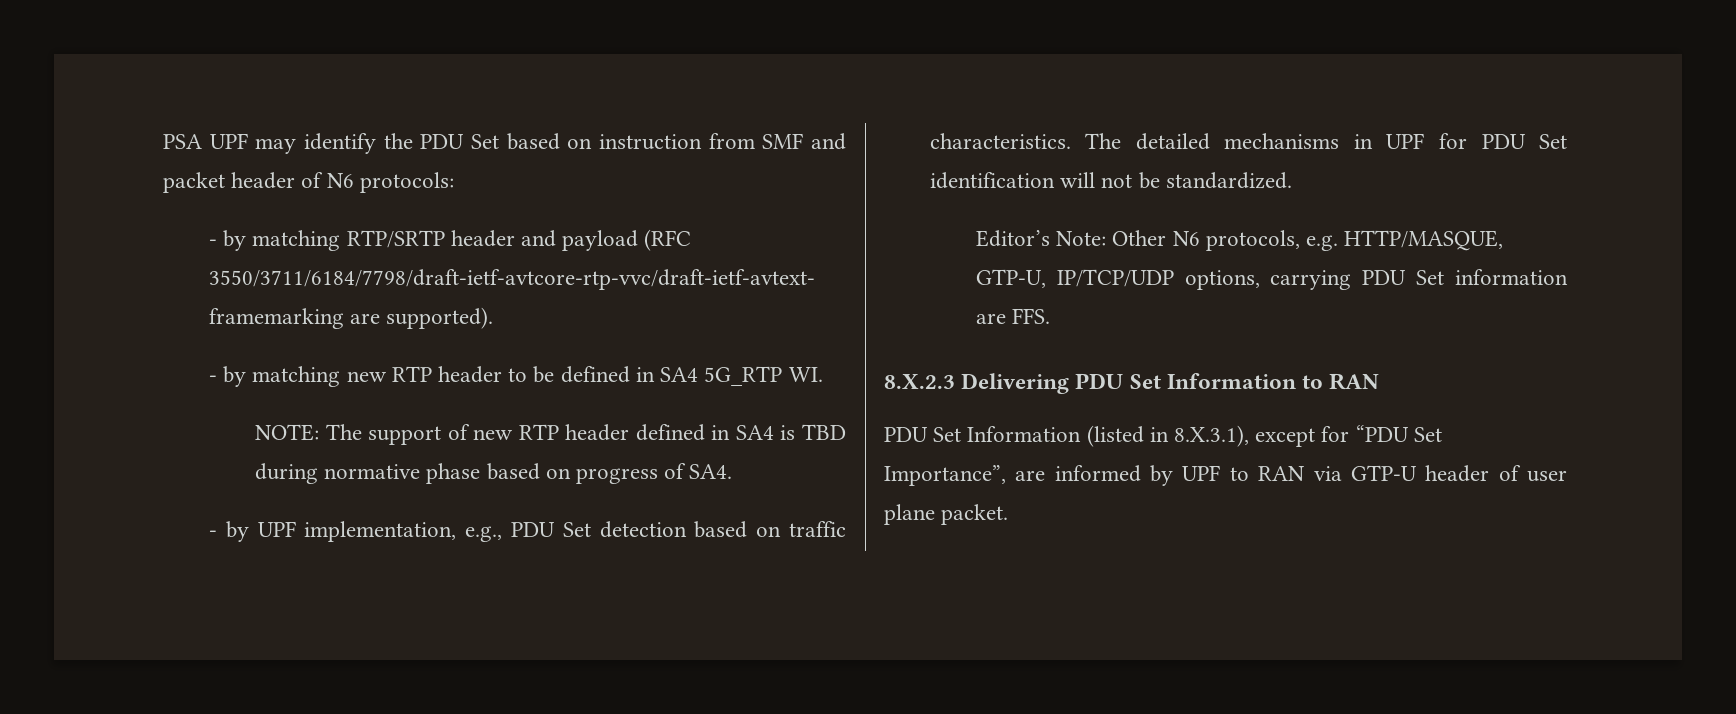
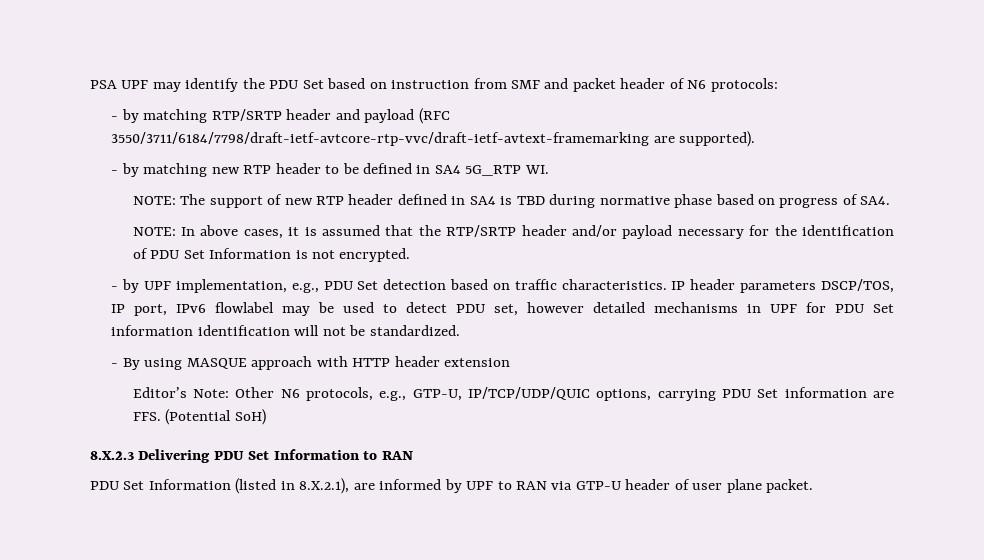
(733, 471) none -> [132,225,895,239] [132,248,411,262] // NOTE: In above cases, it is assumed that the RTP/SRTP header and/or payload necessary for the identification of PDU Set Information is not encrypted.
[1085,133,1122,149] The -> [671,279,894,293] [111,302,585,316] IP header parameters DSCP/TOS, IP port, IPv6 flowlabel may be used to detect PDU set, however
(1567, 141) none -> [111,325,194,336] information
(1292, 180) none -> [111,356,510,370] // - By using MASQUE approach with HTTP header extension
[1306,230,1504,251] [975,269,1174,288] e.g. HTTP/MASQUE, GTP-U, IP/TCP/UDP -> [379,387,591,401] e.g., GTP-U, IP/TCP/UDP/QUIC
(1051, 316) none -> [165,409,266,425] (Potential SoH)
[1174,425,1442,447] [884,465,1006,486] 8.X.3.1), except for “PDU Set Importance”, -> [299,478,350,494] 8.X.2.1),

